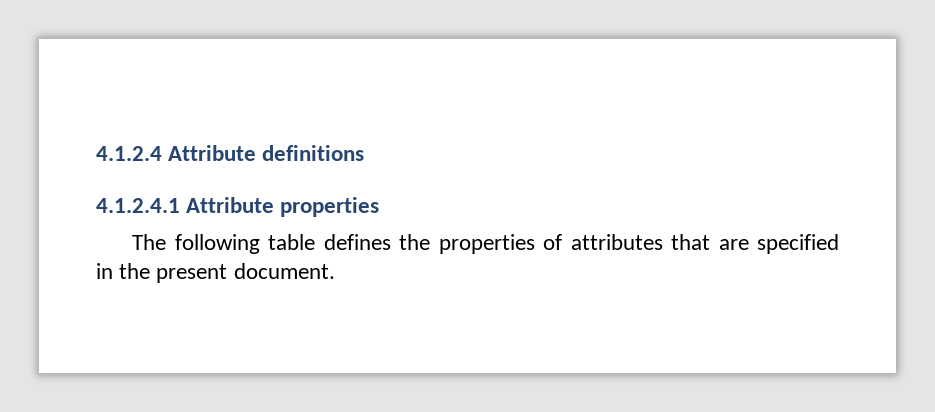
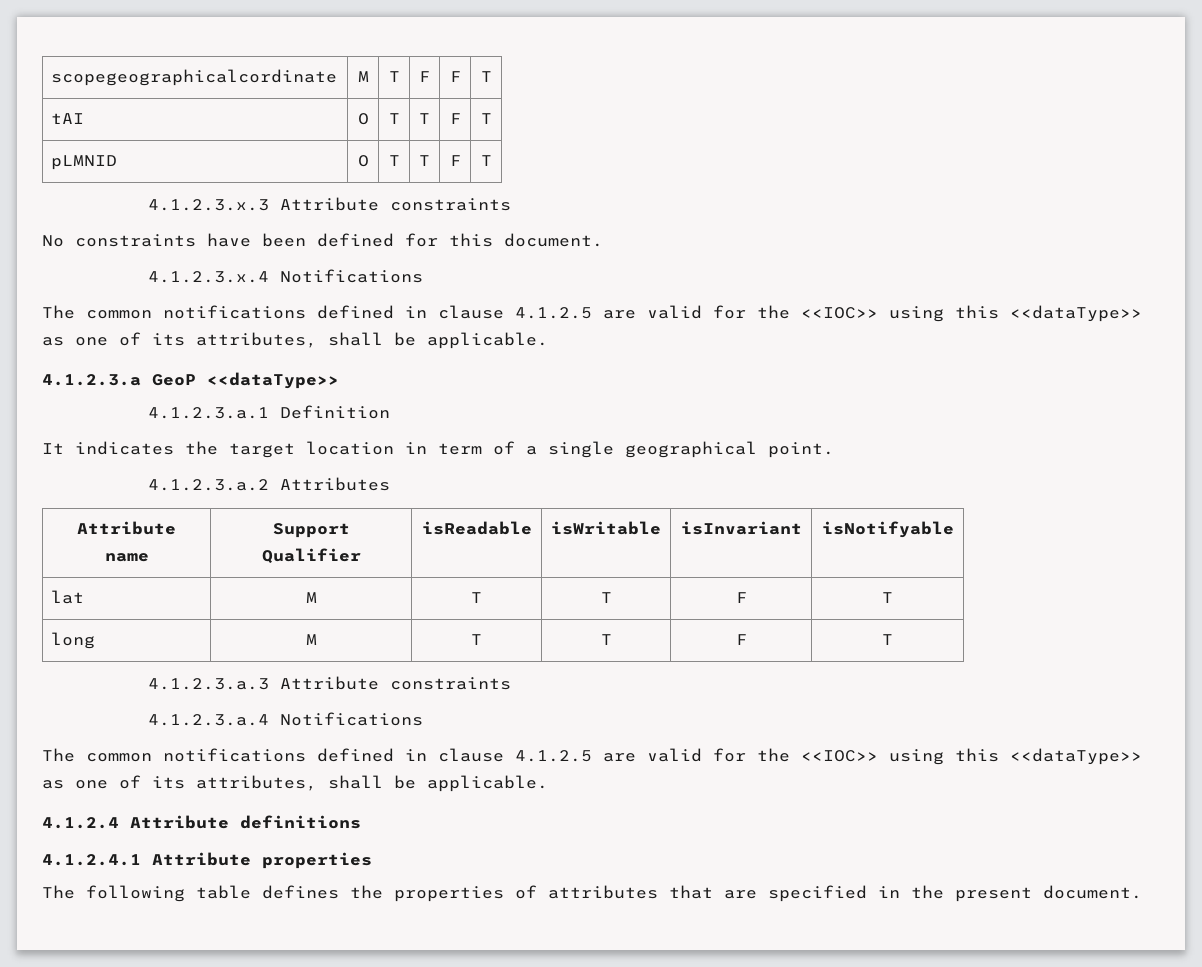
(96, 153) none -> [51,69,338,86] [357,71,369,82] [388,71,400,82] [419,71,430,82] [449,71,461,82] [480,71,492,82] [51,113,85,124] [357,113,369,125] [388,113,400,124] [419,113,430,124] [449,113,461,124] [480,113,492,124] [51,155,118,170] [357,155,369,167] [388,155,400,166] [419,155,430,166] [449,155,461,166] [480,155,492,166] [148,197,512,211] [42,233,603,247] [148,269,424,283] [42,305,1142,322] [42,332,548,349] [42,372,339,389] [148,405,391,419] [42,441,834,458] [148,477,391,491] [77,521,176,535] [104,553,149,562] [272,523,350,538] [261,548,361,564] [421,521,532,535] [551,521,661,535] [680,521,802,535] [821,521,954,538] [51,590,85,604] [305,592,317,603] [471,592,482,603] [600,592,612,603] [735,592,747,603] [882,592,893,603] [51,632,96,649] [305,634,317,645] [471,634,482,645] [600,634,612,645] [735,634,747,645] [882,634,893,645] [148,676,512,690] [148,712,424,726] [42,748,1142,765] [42,775,548,792] scopegeographicalcordinate | M | T | F | F | T // tAI | O | T | T | F | T // pLMNID | O | T | T | F | T // 4.1.2.3.x.3 Attribute constraints // No constraints have been defined for this document. // 4.1.2.3.x.4 Notifications // The common notifications defined in clause 4.1.2.5 are valid for the <<IOC>> using this <<dataType>> as one of its attributes, shall be applicable. // 4.1.2.3.a GeoP <<dataType>> // 4.1.2.3.a.1 Definition // It indicates the target location in term of a single geographical point. // 4.1.2.3.a.2 Attributes // Attribute name | Support Qualifier | isReadable | isWritable | isInvariant | isNotifyable // lat | M | T | T | F | T // long | M | T | T | F | T // 4.1.2.3.a.3 Attribute constraints // 4.1.2.3.a.4 Notifications // The common notifications defined in clause 4.1.2.5 are valid for the <<IOC>> using this <<dataType>> as one of its attributes, shall be applicable. //

